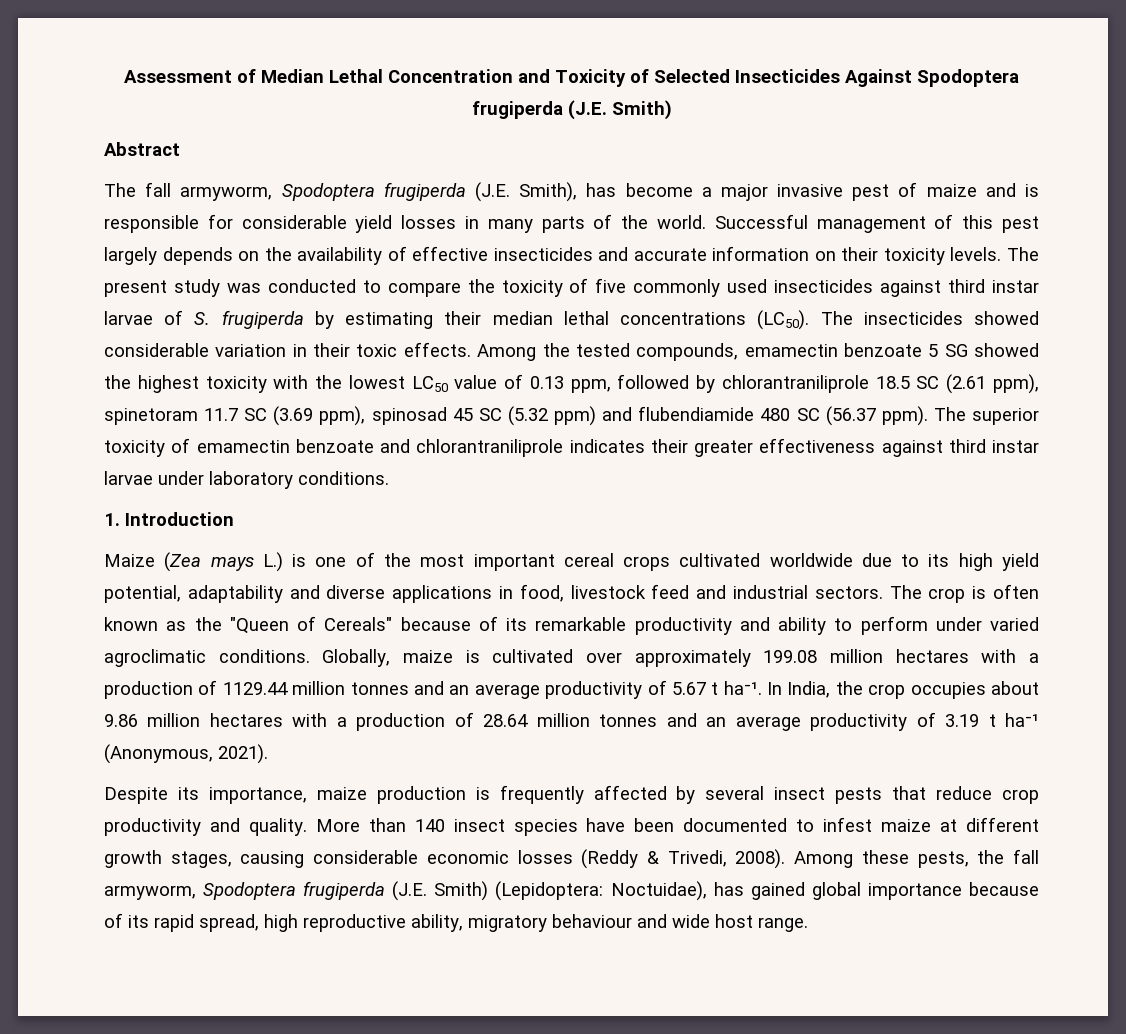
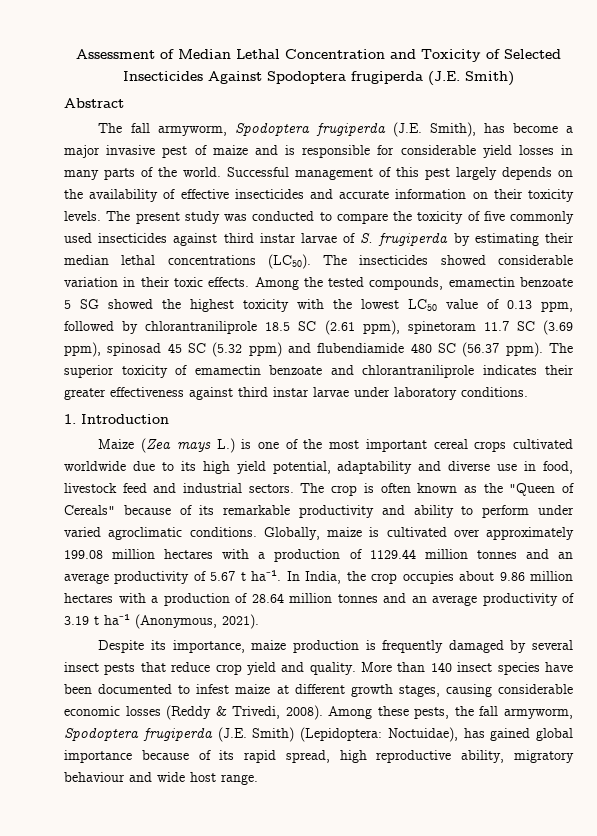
[392,585,493,603] applications -> [497,464,518,471] use
[593,785,667,800] affected -> [448,640,504,653] damaged
[104,818,201,836] productivity -> [246,662,276,675] yield

